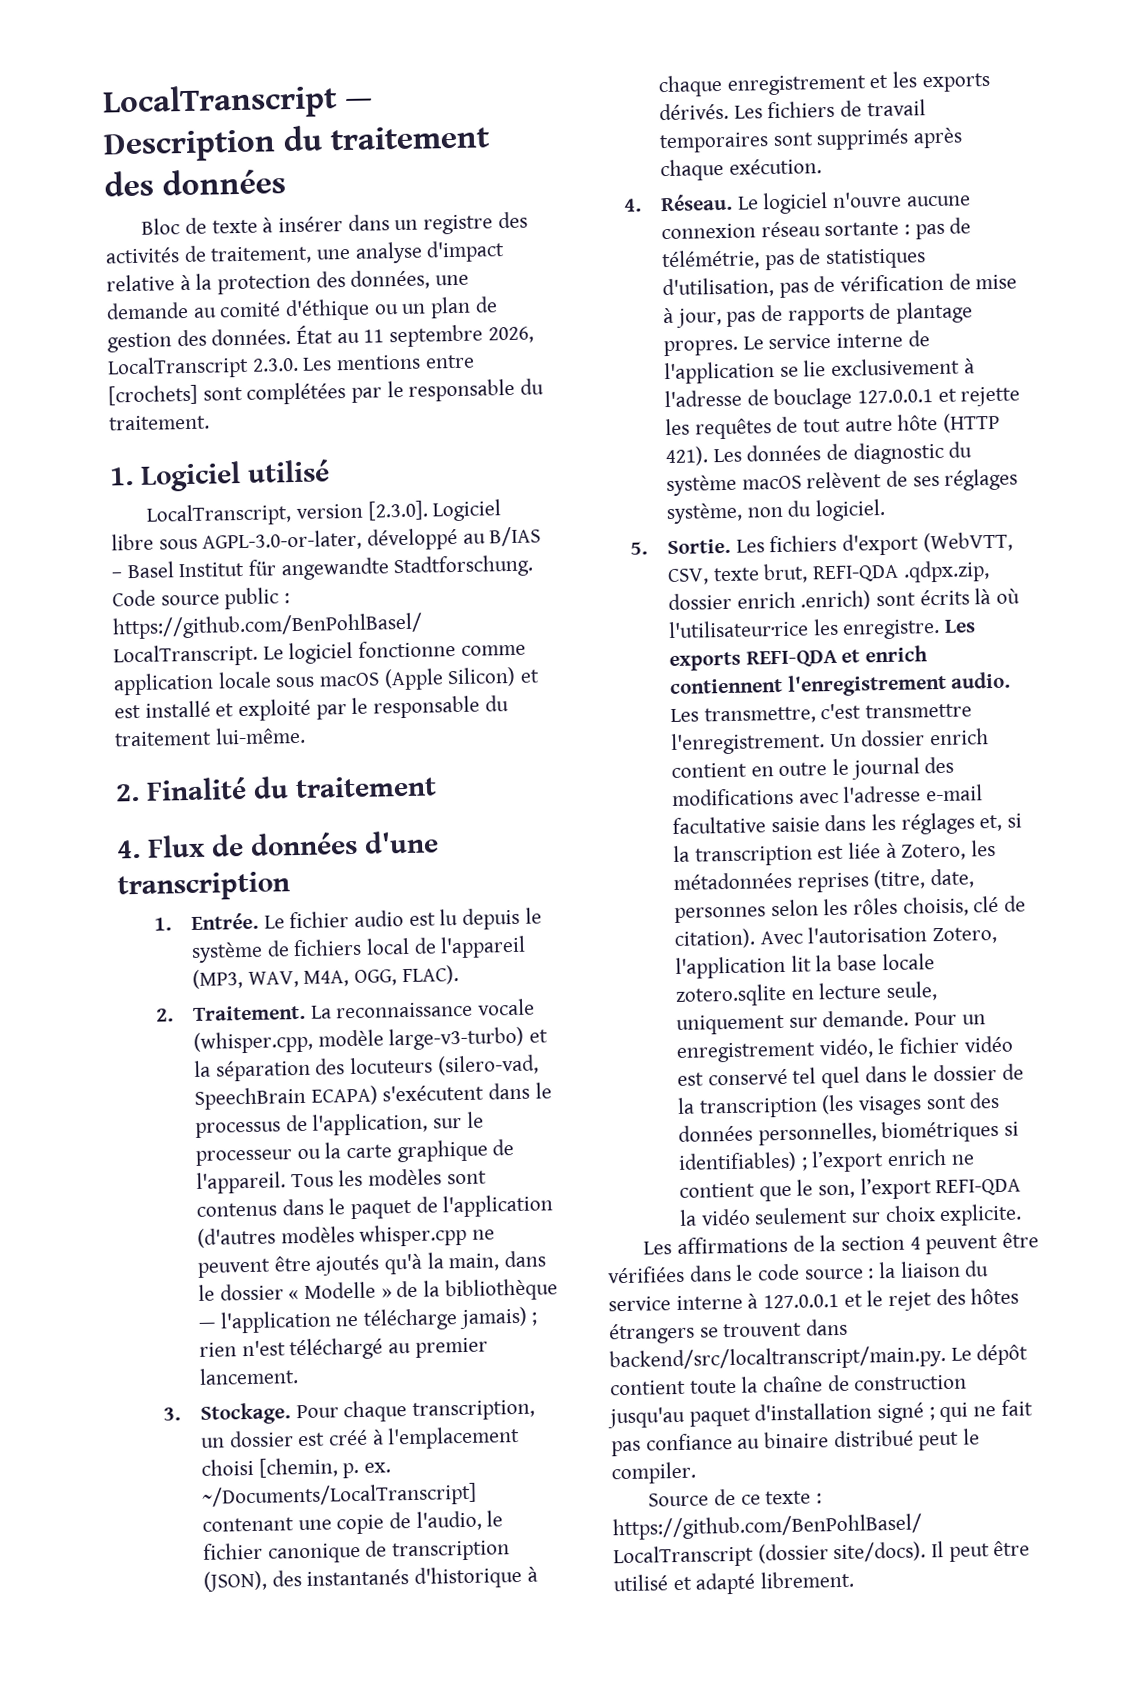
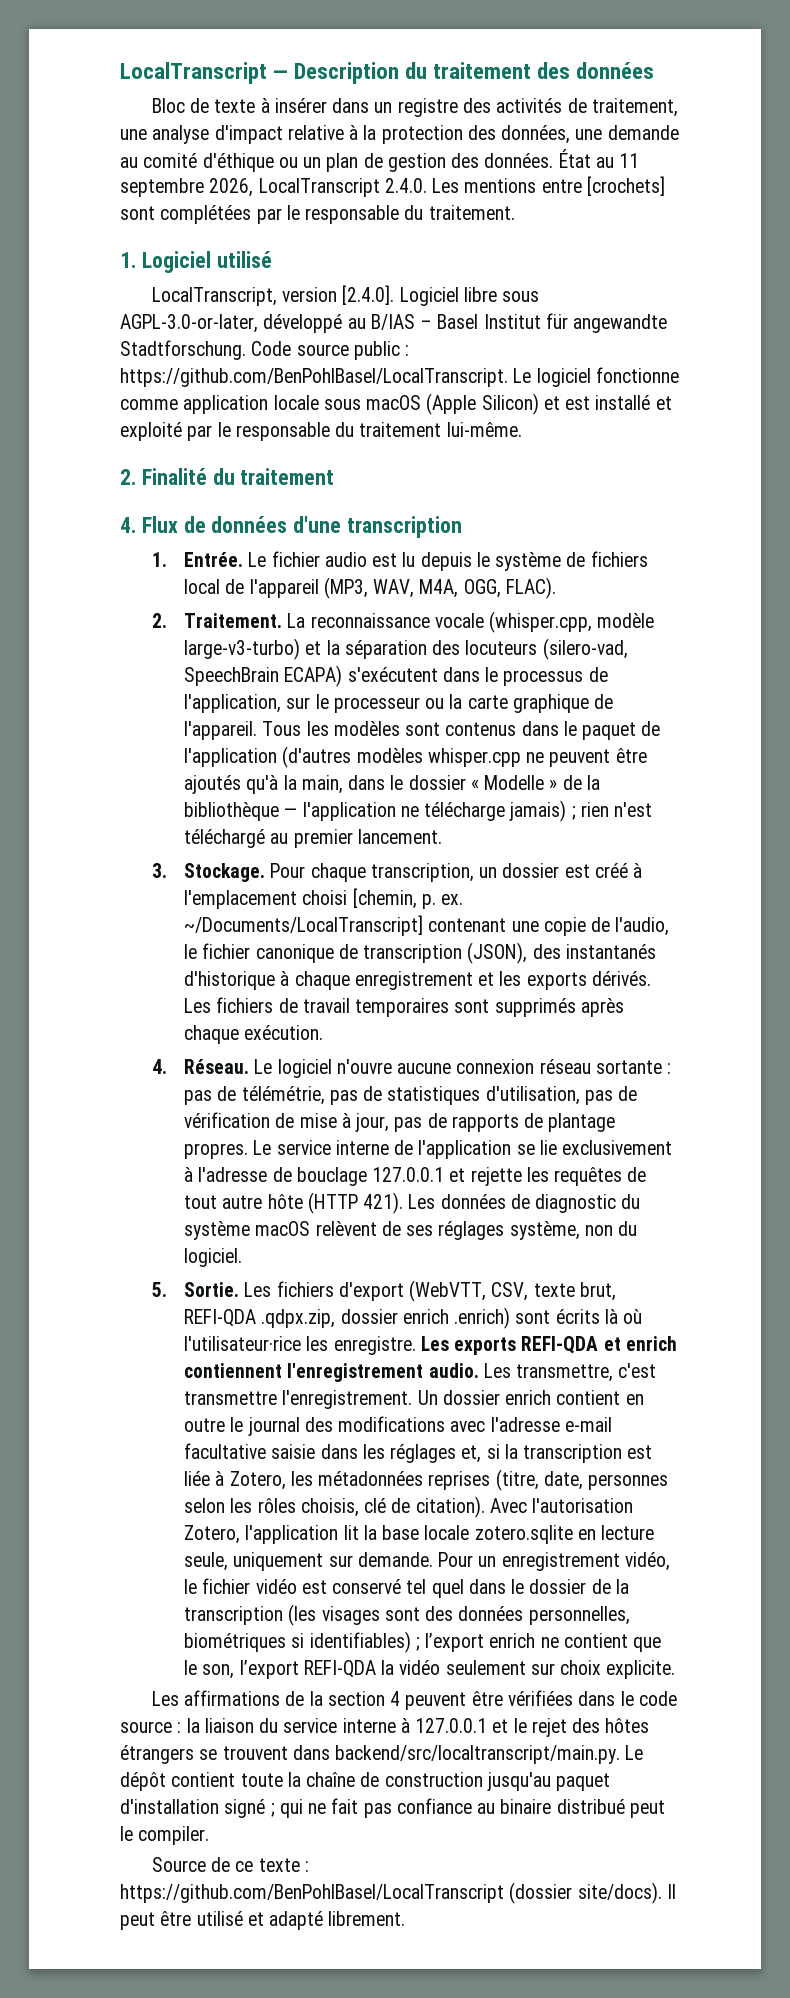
[251,357,299,372] 2.3.0. -> [384,178,427,193] 2.4.0.
[367,500,428,521] [2.3.0]. -> [342,285,395,305] [2.4.0].

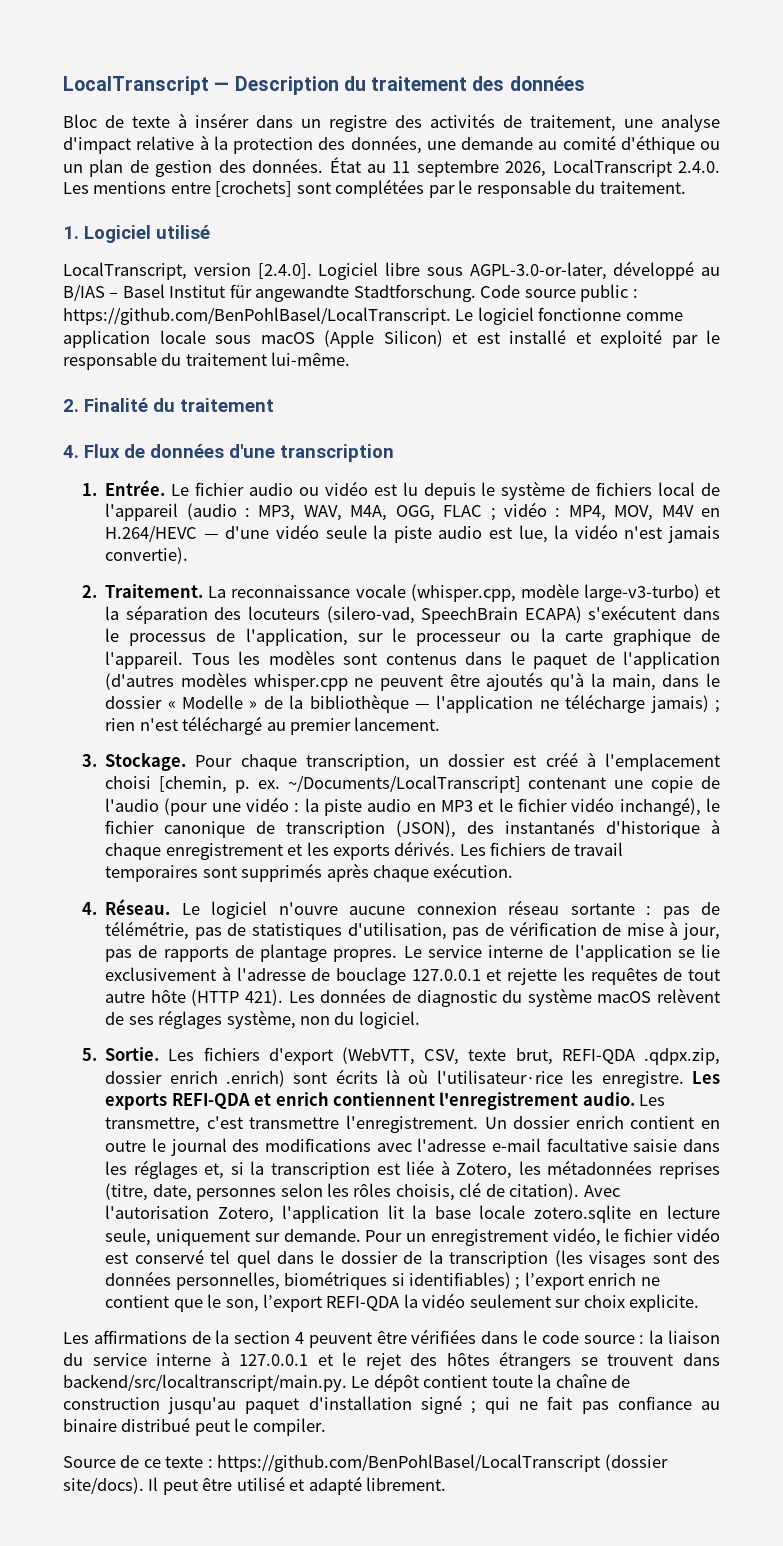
(367, 559) none -> [298,481,368,496] ou vidéo
[323,577,556,599] (MP3, WAV, M4A, OGG, FLAC). -> [186,502,720,521] [105,524,720,543] [105,547,189,564] (audio : MP3, WAV, M4A, OGG, FLAC ; vidéo : MP4, MOV, M4V en H.264/HEVC — d'une vidéo seule la piste audio est lue, la vidéo n'est jamais convertie).
[615,917,670,936] l'audio, -> [105,797,701,816] l'audio (pour une vidéo : la piste audio en MP3 et le fichier vidéo inchangé),

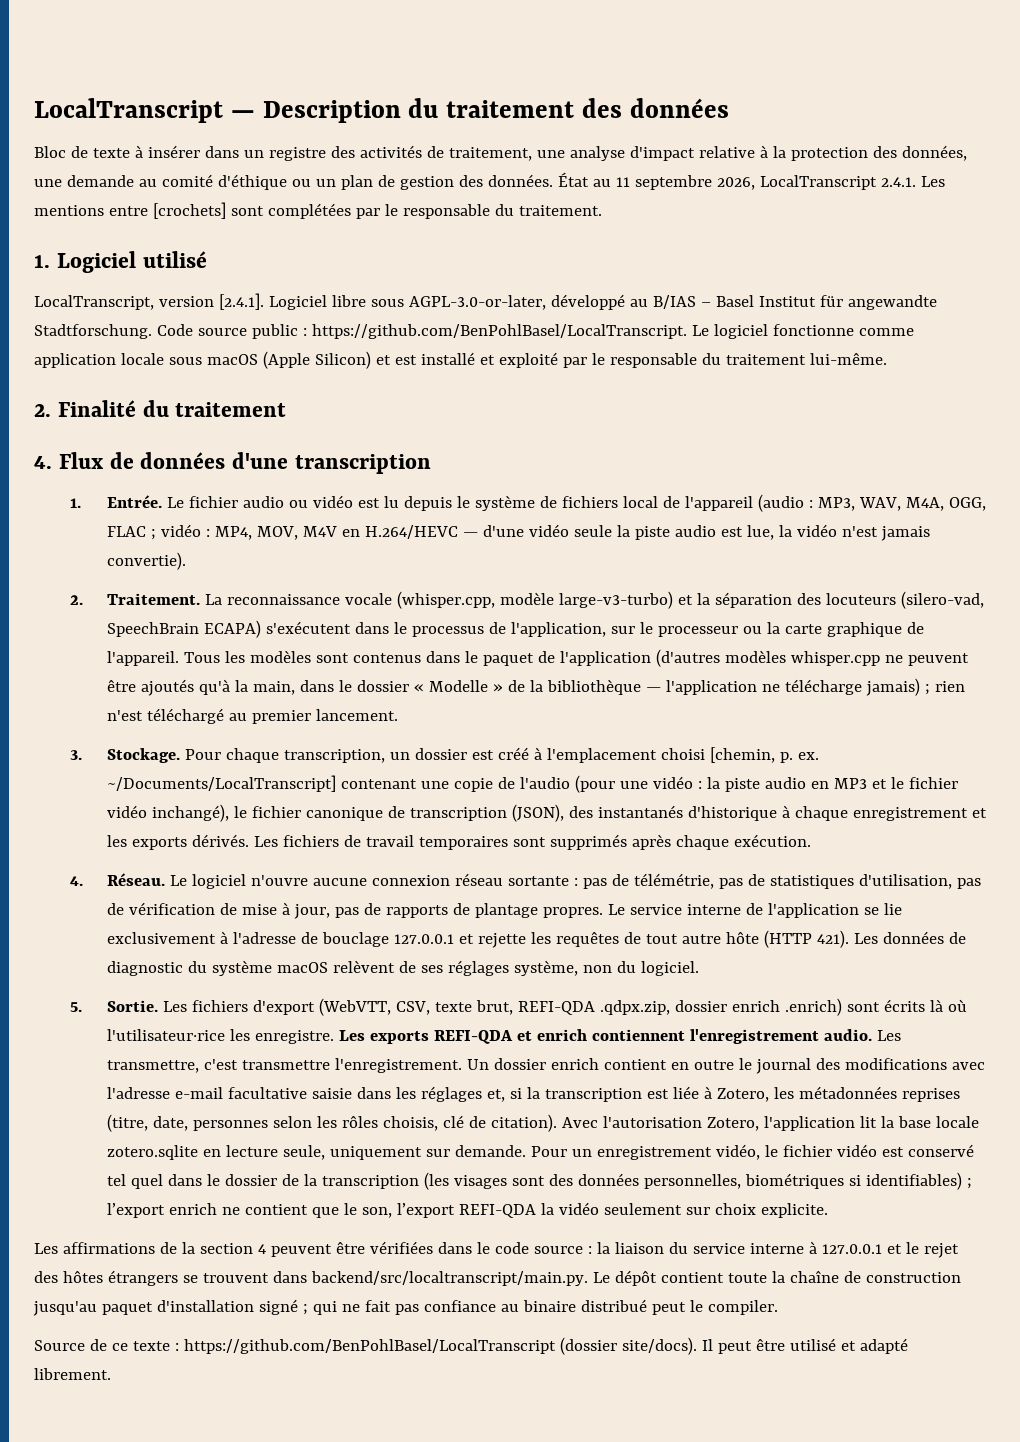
[678,161,721,173] 2.4.0. -> [880,177,916,187] 2.4.1.
[257,263,312,279] [2.4.0]. -> [218,293,264,310] [2.4.1].

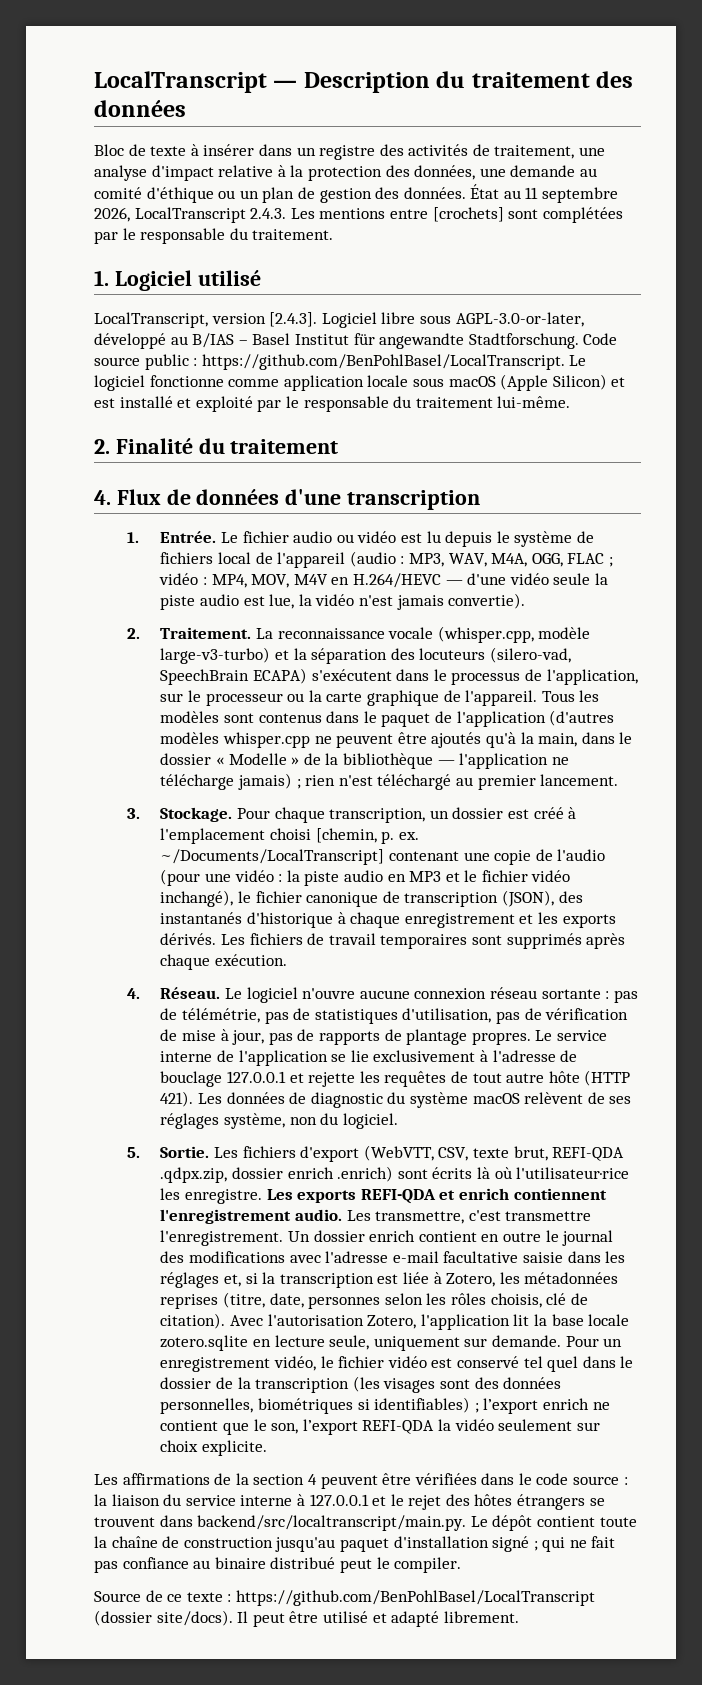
[880,177,916,187] 2.4.1. -> [250,208,287,219] 2.4.3.
[218,293,264,310] [2.4.1]. -> [269,312,318,327] [2.4.3].

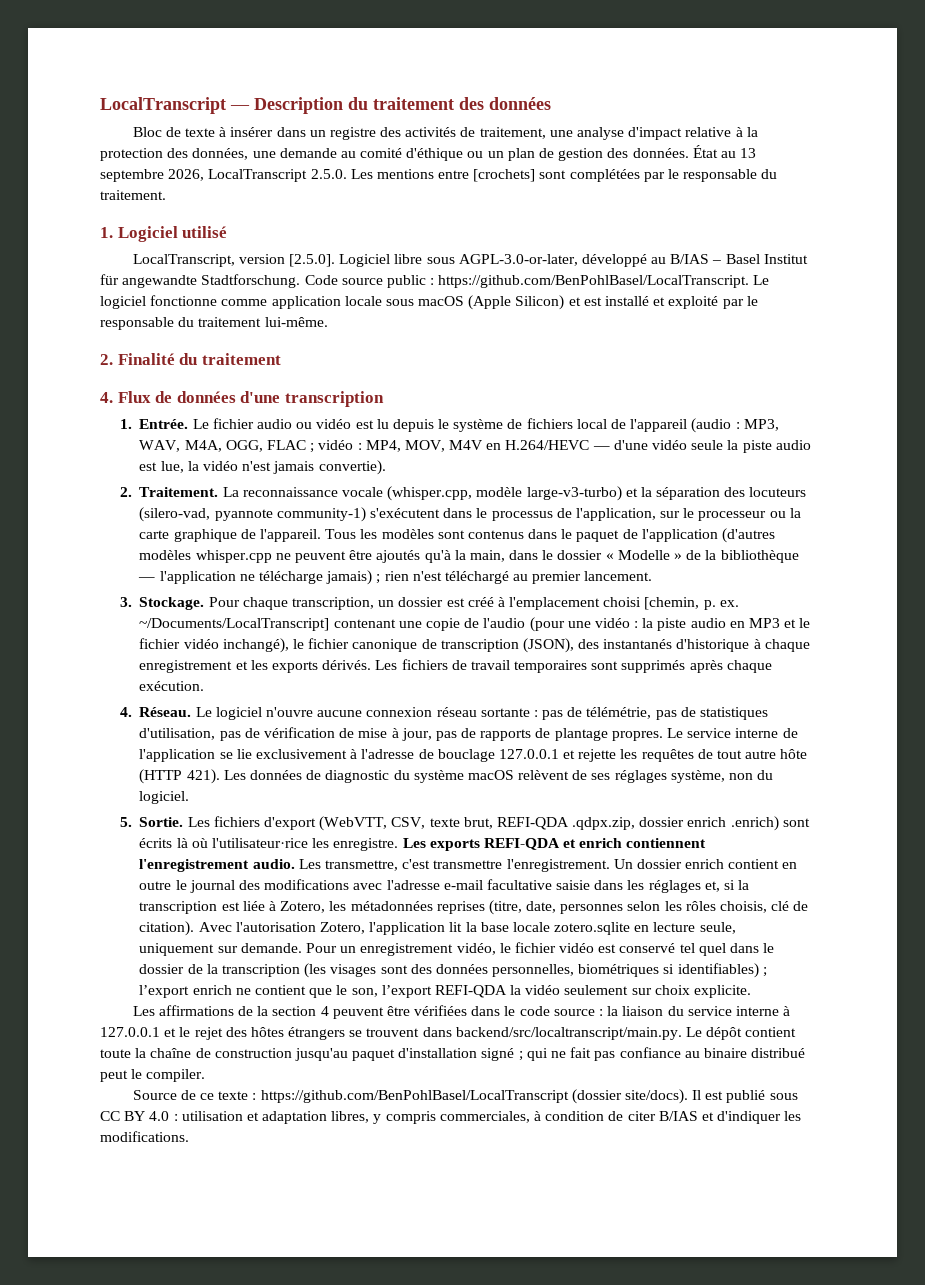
[525,187,539,199] 11 -> [740,148,757,158] 13
[250,208,287,219] 2.4.3. -> [310,169,347,179] 2.5.0.
[269,312,318,327] [2.4.3]. -> [288,254,335,267] [2.5.0].
[160,668,307,685] SpeechBrain ECAPA) -> [214,507,366,522] pyannote community-1)
[252,1611,519,1627] peut être utilisé et adapté librement. -> [705,1090,798,1103] [100,1111,802,1124] [100,1131,189,1142] est publié sous CC BY 4.0 : utilisation et adaptation libres, y compris commerciales, à condition de citer B/IAS et d'indiquer les modifications.

